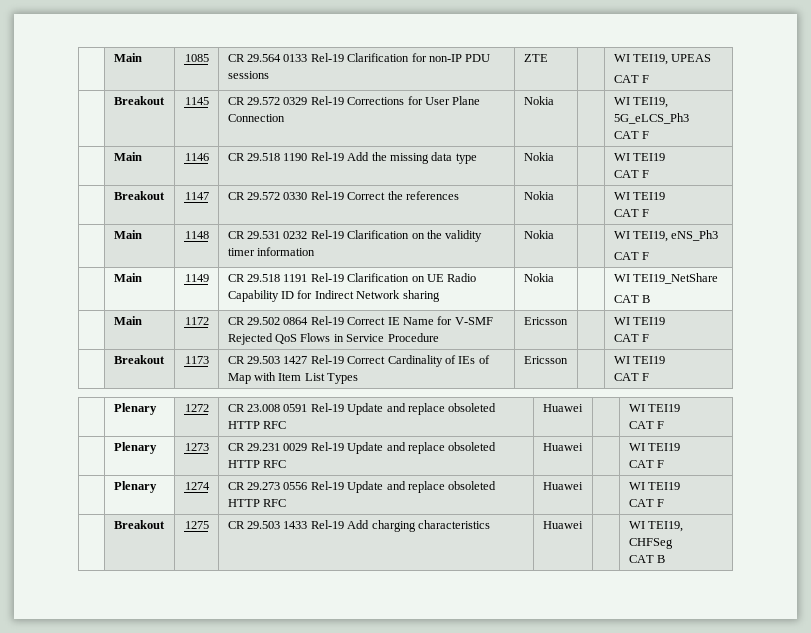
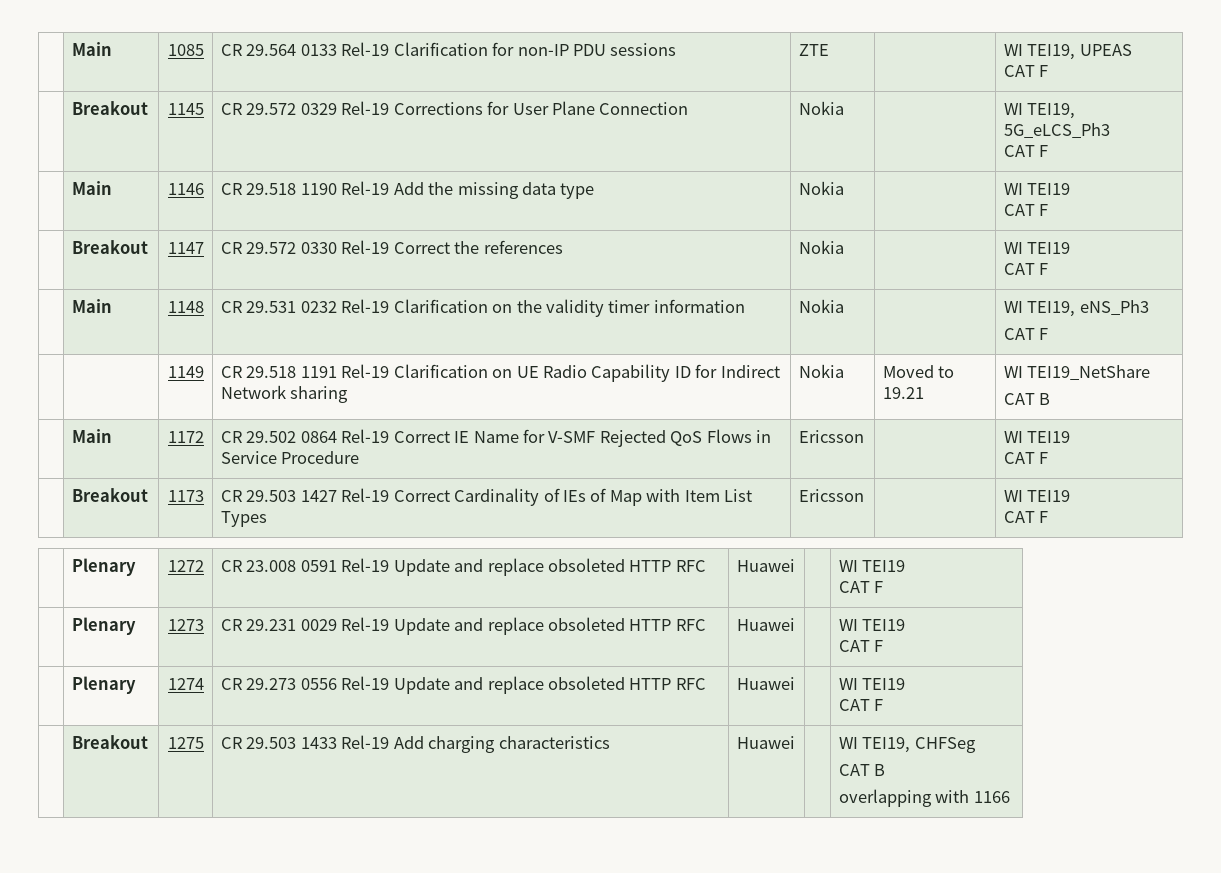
[113,273,142,282] Main -> (1049, 334) none
(554, 277) none -> [882,365,955,378] [882,387,924,399] Moved to 19.21
(666, 559) none -> [838,789,1010,807] // overlapping with 1166

